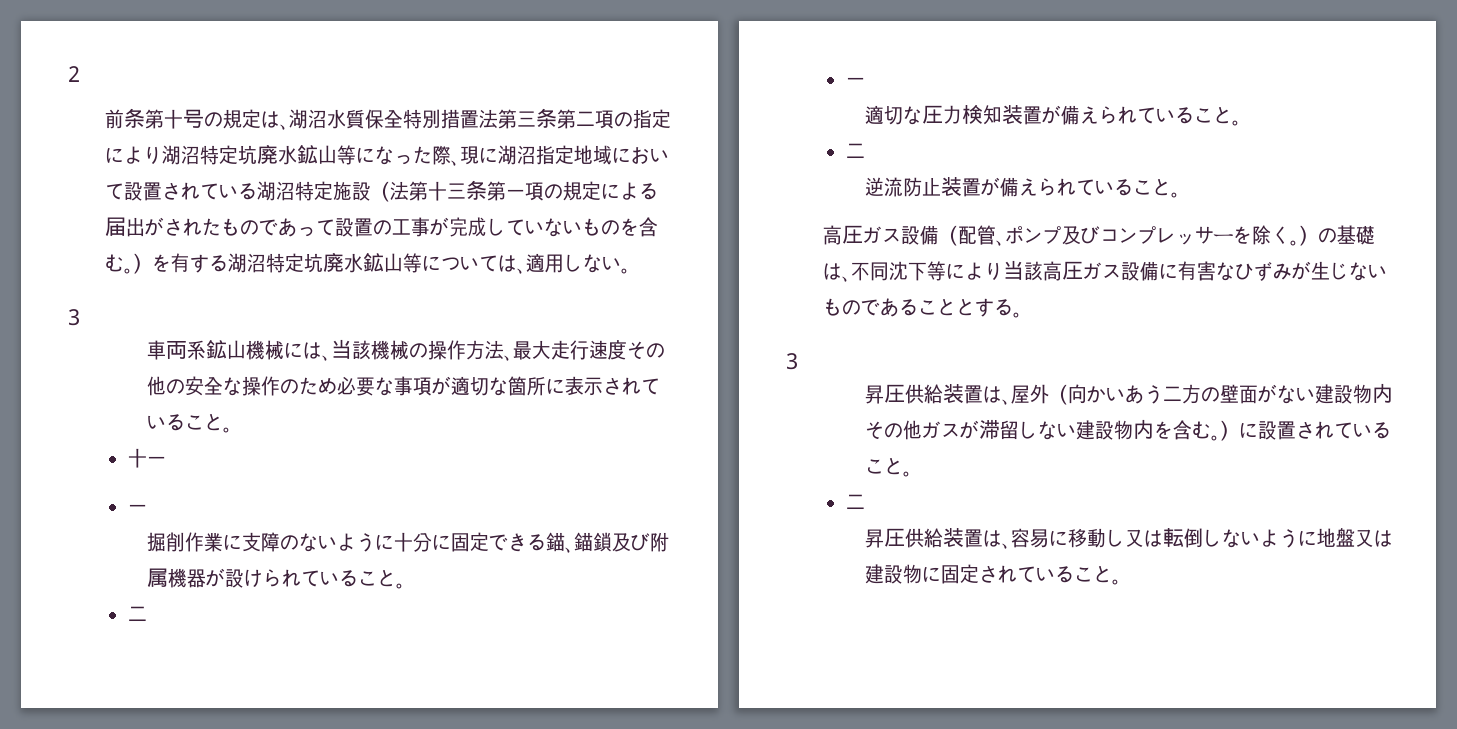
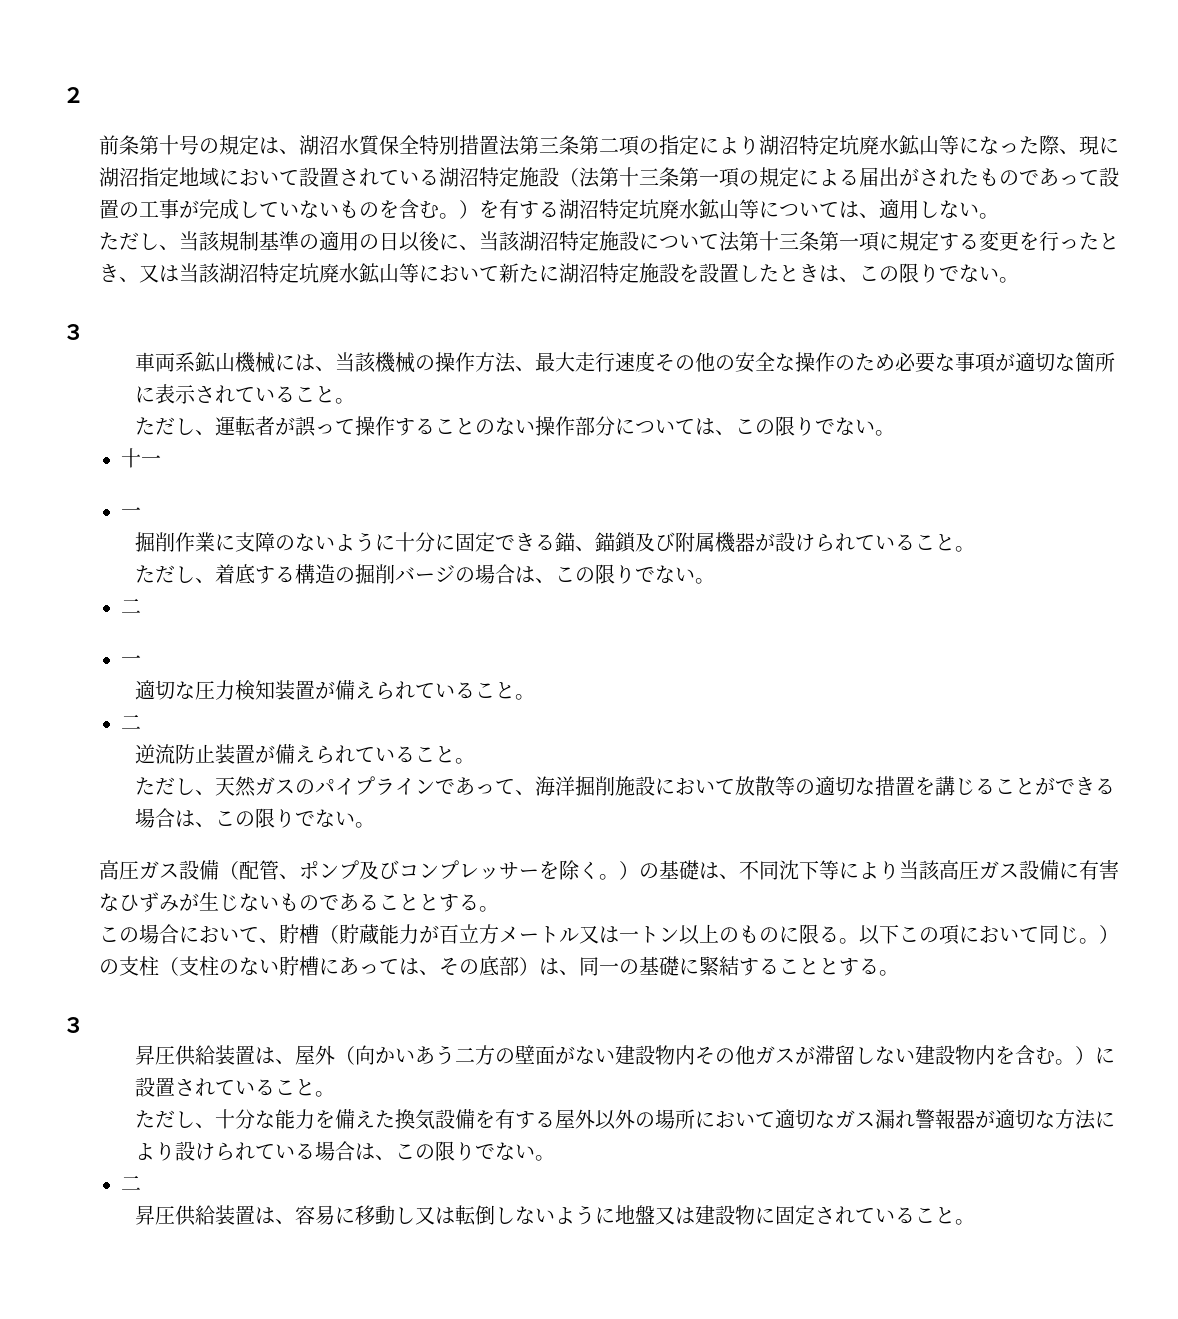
(630, 271) none -> [99,231,1120,252] [99,263,1020,284] // ただし、当該規制基準の適用の日以後に、当該湖沼特定施設について法第十三条第一項に規定する変更を行ったとき、又は当該湖沼特定坑廃水鉱山等において新たに湖沼特定施設を設置したときは、この限りでない。
(232, 430) none -> [135,416,896,437] // ただし、運転者が誤って操作することのない操作部分については、この限りでない。
(405, 586) none -> [135,564,716,584] // ただし、着底する構造の掘削バージの場合は、この限りでない。
(1180, 195) none -> [135,776,1116,797] [135,808,376,828] // ただし、天然ガスのパイプラインであって、海洋掘削施設において放散等の適切な措置を講じることができる場合は、この限りでない。
(1022, 315) none -> [99,924,1120,945] [99,956,900,976] // この場合において、貯槽（貯蔵能力が百立方メートル又は一トン以上のものに限る。以下この項において同じ。）の支柱（支柱のない貯槽にあっては、その底部）は、同一の基礎に緊結することとする。
(912, 474) none -> [135,1109,1116,1130] [135,1141,556,1161] // ただし、十分な能力を備えた換気設備を有する屋外以外の場所において適切なガス漏れ警報器が適切な方法により設けられている場合は、この限りでない。

